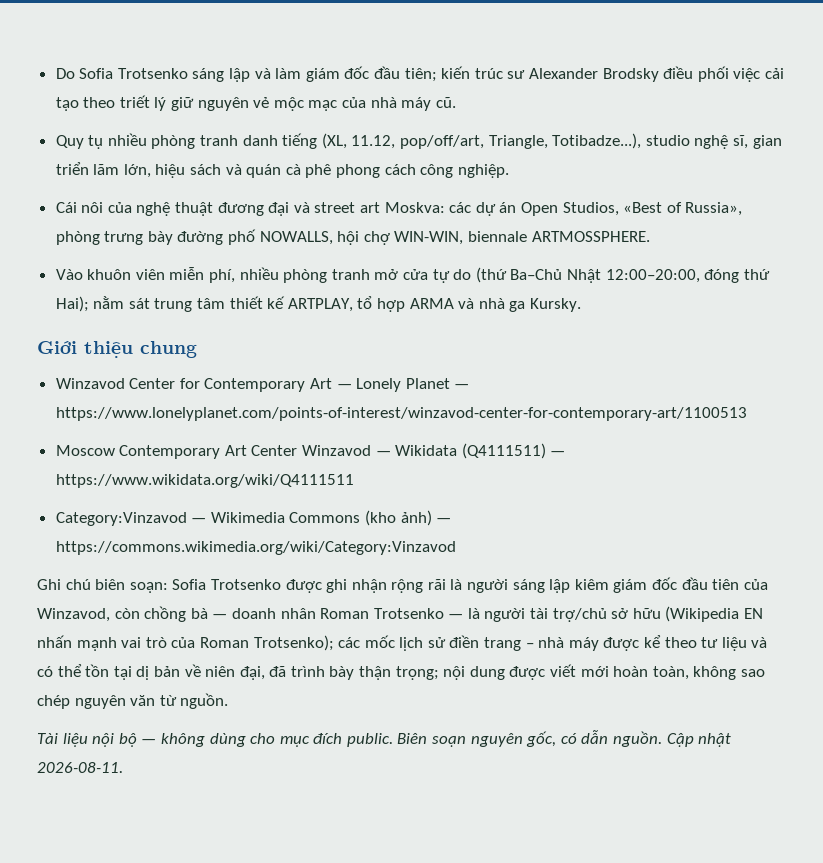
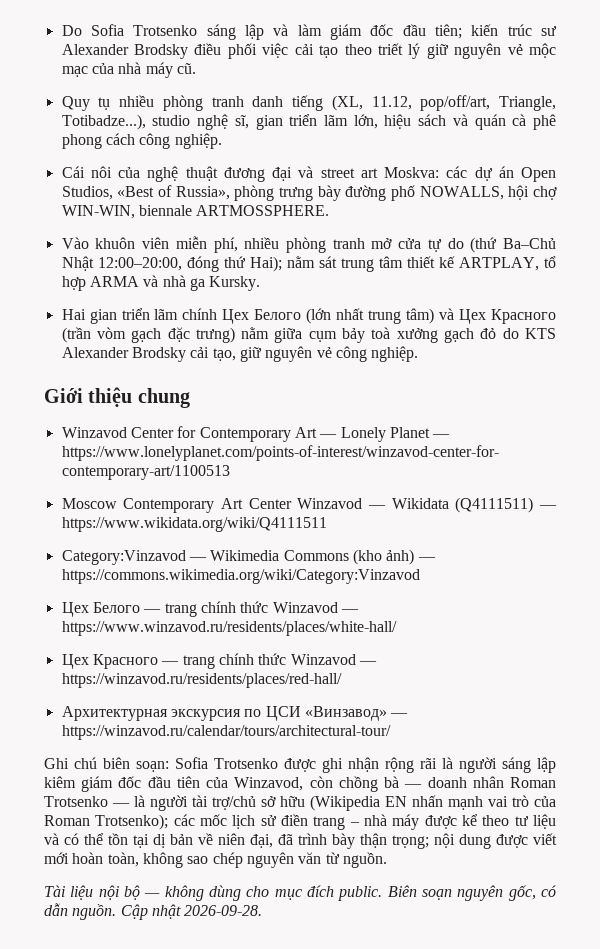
(581, 305) none -> [61,308,556,324] [61,327,556,343] [61,346,419,362] // Hai gian triển lãm chính Цех Белого (lớn nhất trung tâm) và Цех Красного (trần vòm gạch đặc trưng) nằm giữa cụm bảy toà xưởng gạch đỏ do KTS Alexander Brodsky cải tạo, giữ nguyên vẻ công nghiệp.
(456, 548) none -> [61,601,359,617] [61,621,397,636] [61,653,377,669] [61,673,342,688] [61,706,409,721] [61,725,391,740] // Цех Белого — trang chính thức Winzavod — https://www.winzavod.ru/residents/places/white-hall/ // Цех Красного — trang chính thức Winzavod — https://winzavod.ru/residents/places/red-hall/ // Архитектурная экскурсия по ЦСИ «Винзавод» — https://winzavod.ru/calendar/tours/architectural-tour/
[37,762,123,773] 2026-08-11. -> [184,905,263,916] 2026-09-28.

